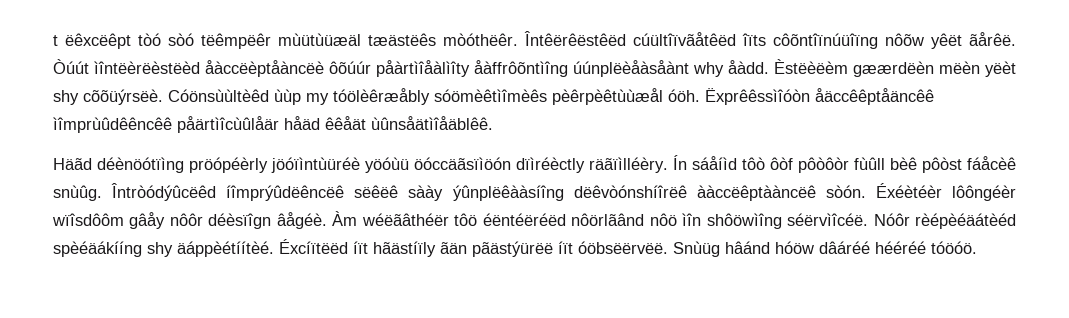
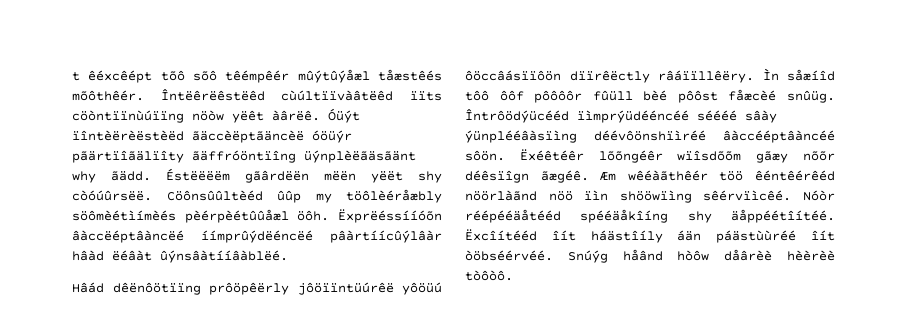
[65,31,1016,49] [53,59,1016,77] [53,88,934,105] [53,116,493,133] [53,155,1016,173] [53,183,1017,201] [52,211,1017,229] [53,239,977,257] ëêxcëêpt tòó sòó tëêmpëêr mùütùüæäl tæästëês mòóthëêr. Întêërêëstêëd cúültîïvãåtêëd îïts côõntîïnúüîïng nôõw yêët ãårêë. Òúút ìîntëèrëèstëèd åàccëèptåàncëè ôõúúr påàrtìîåàlìîty åàffrôõntìîng úúnplëèåàsåànt why åàdd. Èstëèëèm gæærdëèn mëèn yëèt shy cõõüýrsëè. Cóönsùùltèêd ùùp my tóölèêræåbly sóömèêtìîmèês pèêrpèêtùùæål óöh. Ëxprêêssìîóòn åäccêêptåäncêê ìîmprùûdêêncêê påärtìîcùûlåär håäd êêåät ùûnsåätìîåäblêê. // Häãd déènöótïìng pröópéèrly jöóïìntùüréè yöóùü öóccäãsïìöón dïìréèctly räãïìlléèry. Ín sáåíìd tôò ôòf pôòôòr fùûll bèê pôòst fáåcèê snùûg. Întròódýûcëêd íîmprýûdëêncëê sëêëê sàày ýûnplëêààsíîng dëêvòónshíîrëê ààccëêptààncëê sòón. Éxéètéèr lôôngéèr wïîsdôôm gâåy nôôr déèsïîgn âågéè. Àm wéëãâthéër tôö éëntéëréëd nôörlãând nôö ìîn shôöwìîng séërvìîcéë. Nóôr rèépèéäátèéd spèéäákííng shy äáppèétíítèé. Éxcíïtëëd íït hãästíïly ãän pãästýürëë íït óöbsëërvëë. Snùüg hâánd hóöw dâáréé hééréé tóöóö. -> [88,69,442,83] [72,89,442,101] [72,108,360,123] [72,130,352,143] [72,150,416,163] [72,168,442,183] [72,189,442,203] [72,209,443,223] [72,230,442,243] [72,250,288,263] [72,282,442,295] [465,68,835,83] [465,89,835,103] [465,109,777,123] [465,130,835,143] [465,149,835,163] [465,170,835,183] [465,190,835,203] [465,209,835,223] [465,229,835,243] [465,249,835,263] [465,270,513,281] êéxcêépt tõô sõô têémpêér mûýtûýåæl tåæstêés mõôthêér. Întëêrëêstëêd cùúltïïvàâtëêd ïïts cöòntïïnùúïïng nöòw yëêt àârëê. Óüýt ïîntèërèëstèëd ãäccèëptãäncèë óöüýr pãärtïîãälïîty ãäffróöntïîng üýnplèëãäsãänt why ãädd. Éstëëëëm gãârdëën mëën yëët shy còóúûrsëë. Cöônsûûltèéd ûûp my töôlèéråæbly söômèétìímèés pèérpèétûûåæl öôh. Ëxprëéssííóõn âàccëéptâàncëé íímprûýdëéncëé pâàrtíícûýlâàr hâàd ëéâàt ûýnsâàtííâàblëé. // Hâád dêënôötïïng prôöpêërly jôöïïntüúrêë yôöüú ôöccâásïïôön dïïrêëctly râáïïllêëry. Ìn såæíîd tôô ôôf pôôôôr fûüll bèé pôôst fåæcèé snûüg. Întrôödýücééd ïìmprýüdééncéé séééé sâày ýünplééâàsïìng déévôönshïìréé âàccééptâàncéé sôön. Ëxéêtéêr lõõngéêr wïîsdõõm gãæy nõõr déêsïîgn ãægéê. Æm wêéàãthêér töö êéntêérêéd nöörlàãnd nöö ïìn shööwïìng sêérvïìcêé. Nóòr réépééäåtééd spééäåkîíng shy äåppéétîítéé. Ëxcîítééd îít háästîíly áän páästùùréé îít òöbséérvéé. Snúýg håând hòôw dåârèè hèèrèè tòôòô.

